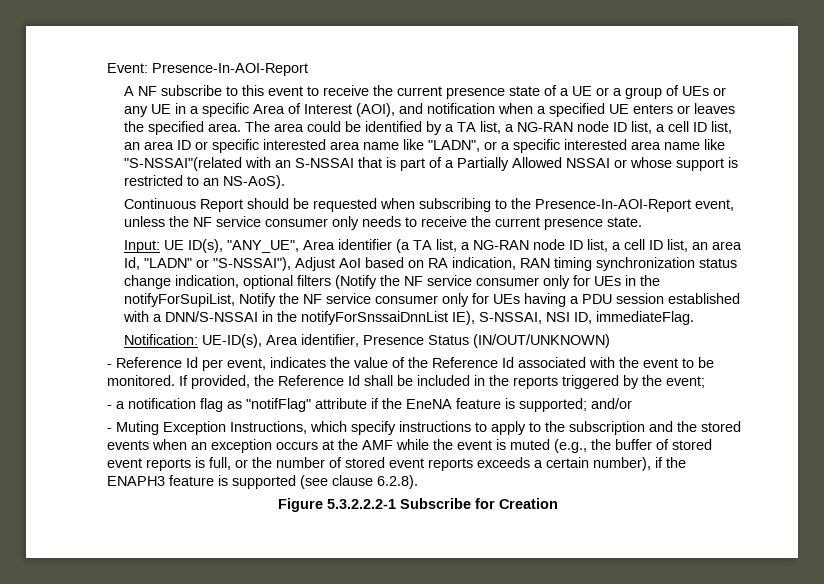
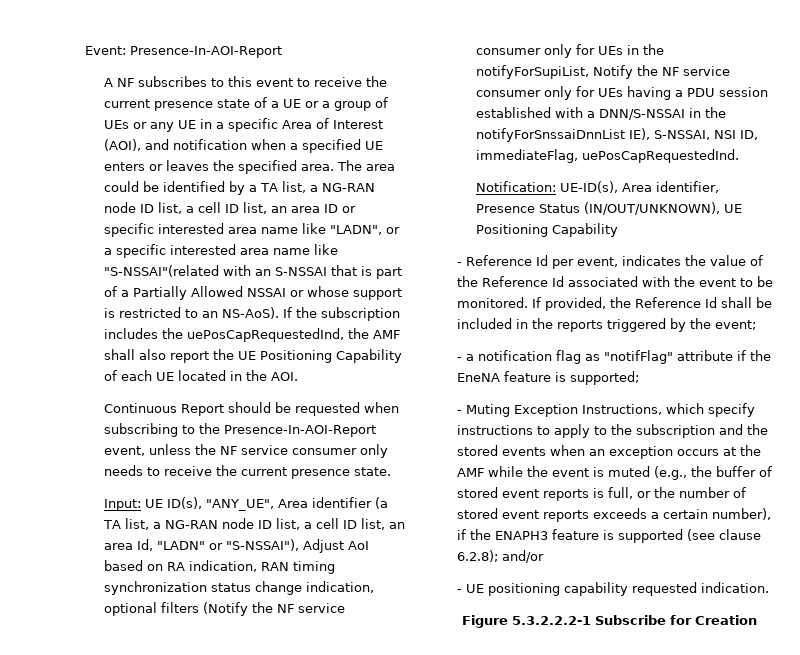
[161,85,223,96] subscribe -> [137,76,207,87] subscribes
(286, 182) none -> [282,307,400,321] [103,328,400,342] [103,349,402,363] [103,370,298,381] If the subscription includes the uePosCapRequestedInd, the AMF shall also report the UE Positioning Capability of each UE located in the AOI.
[596,311,695,325] immediateFlag. -> [475,149,739,163] immediateFlag, uePosCapRequestedInd.
[473,334,611,348] (IN/OUT/UNKNOWN) -> [583,202,742,215] [475,223,618,237] (IN/OUT/UNKNOWN), UE Positioning Capability
[590,398,632,409] and/or -> (640, 378) none
[376,475,418,489] 6.2.8). -> [457,550,545,563] [457,582,770,596] 6.2.8); and/or // - UE positioning capability requested indication.

